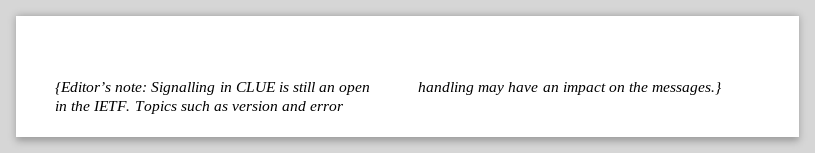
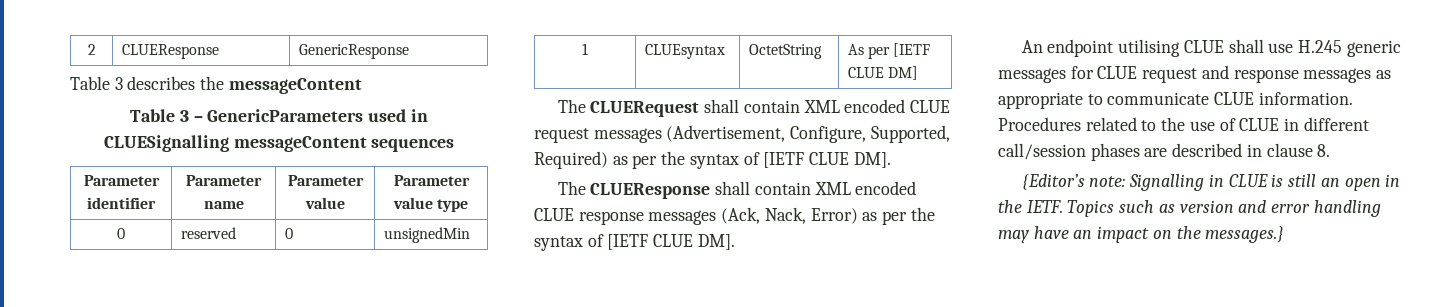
(55, 88) none -> [87,44,96,55] [121,44,219,59] [298,44,409,59] [70,76,362,94] [130,109,428,122] [103,135,455,152] [83,175,160,186] [87,197,156,209] [186,175,262,186] [203,201,244,209] [287,175,364,186] [304,197,345,209] [393,175,470,186] [392,197,469,212] [117,228,125,239] [180,227,236,239] [284,228,293,239] [383,227,470,243] [582,43,588,55] [644,44,725,59] [748,44,822,59] [847,43,931,59] [847,66,918,80] [557,99,951,117] [534,125,950,143] [534,151,891,169] [557,181,917,199] [534,207,935,225] [534,234,735,251] [1021,39,1401,57] [998,65,1392,83] [998,92,1353,109] [998,117,1369,131] [998,143,1331,161] 2 | CLUEResponse | GenericResponse // Table 3 describes the messageContent // Table 3 – GenericParameters used in CLUESignalling messageContent sequences // Parameter identifier | Parameter name | Parameter value | Parameter value type // 0 | reserved | 0 | unsignedMin // 1 | CLUEsyntax | OctetString | As per [IETF CLUE DM] // The CLUERequest shall contain XML encoded CLUE request messages (Advertisement, Configure, Supported, Required) as per the syntax of [IETF CLUE DM]. // The CLUEResponse shall contain XML encoded CLUE response messages (Ack, Nack, Error) as per the syntax of [IETF CLUE DM]. // An endpoint utilising CLUE shall use H.245 generic messages for CLUE request and response messages as appropriate to communicate CLUE information. Procedures related to the use of CLUE in different call/session phases are described in clause 8. //

